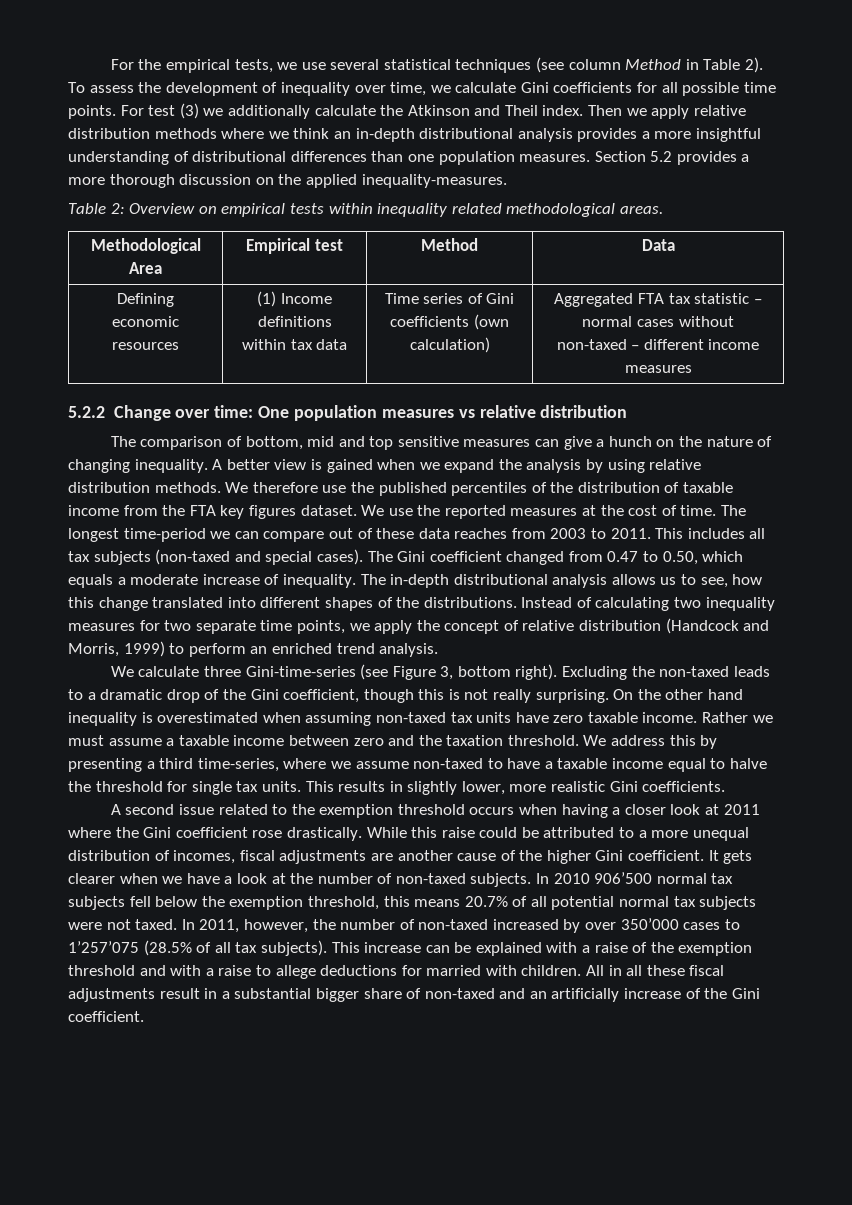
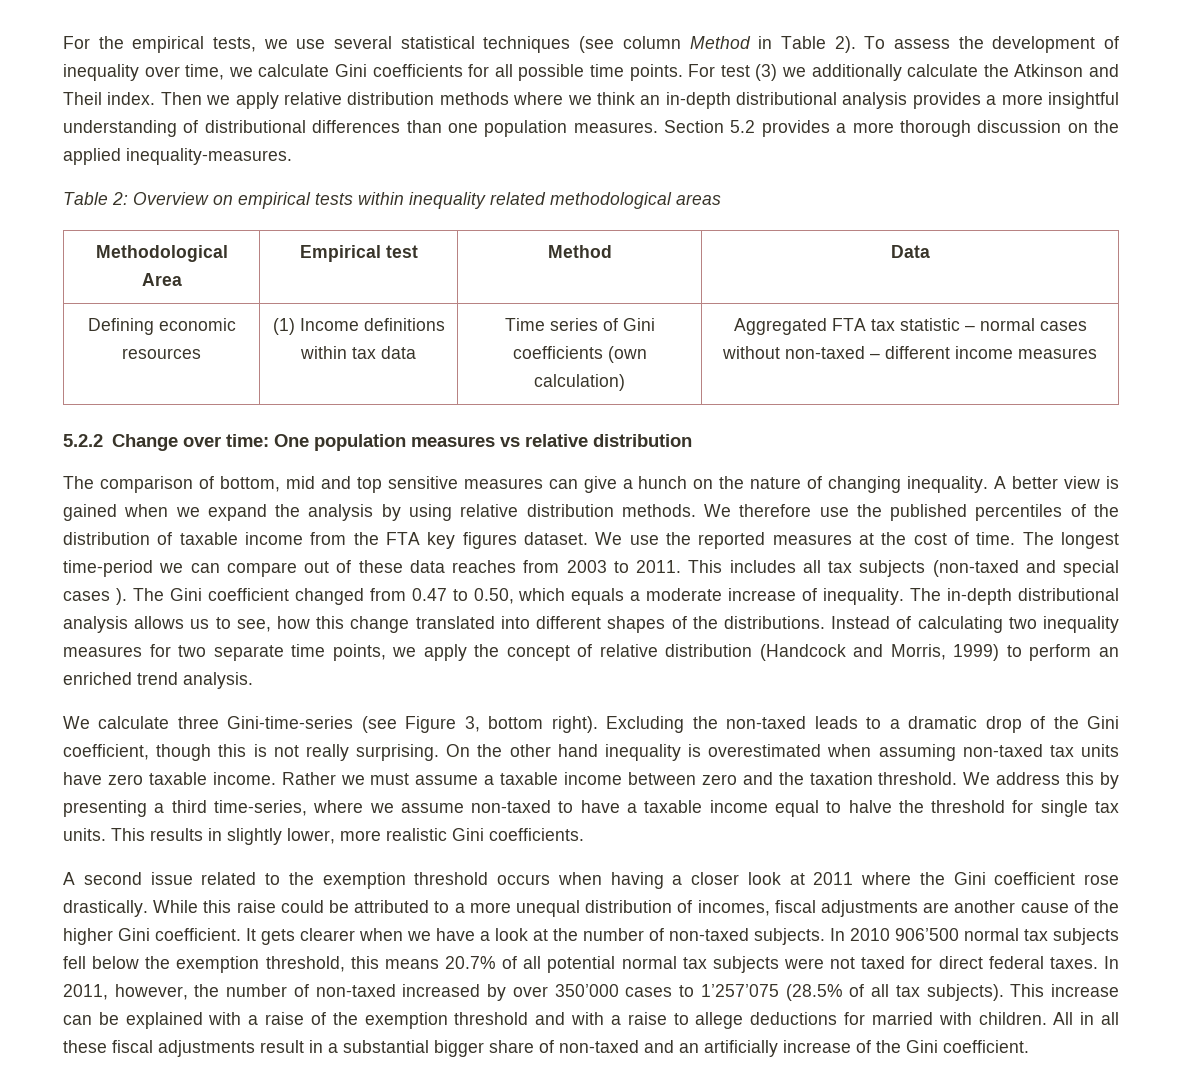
[619,205,663,214] areas. -> [676,194,721,205] areas
[316,549,363,565] cases). -> [63,588,127,605] cases ).
[135,919,178,930] taxed. -> [861,956,1098,969] taxed for direct federal taxes.

